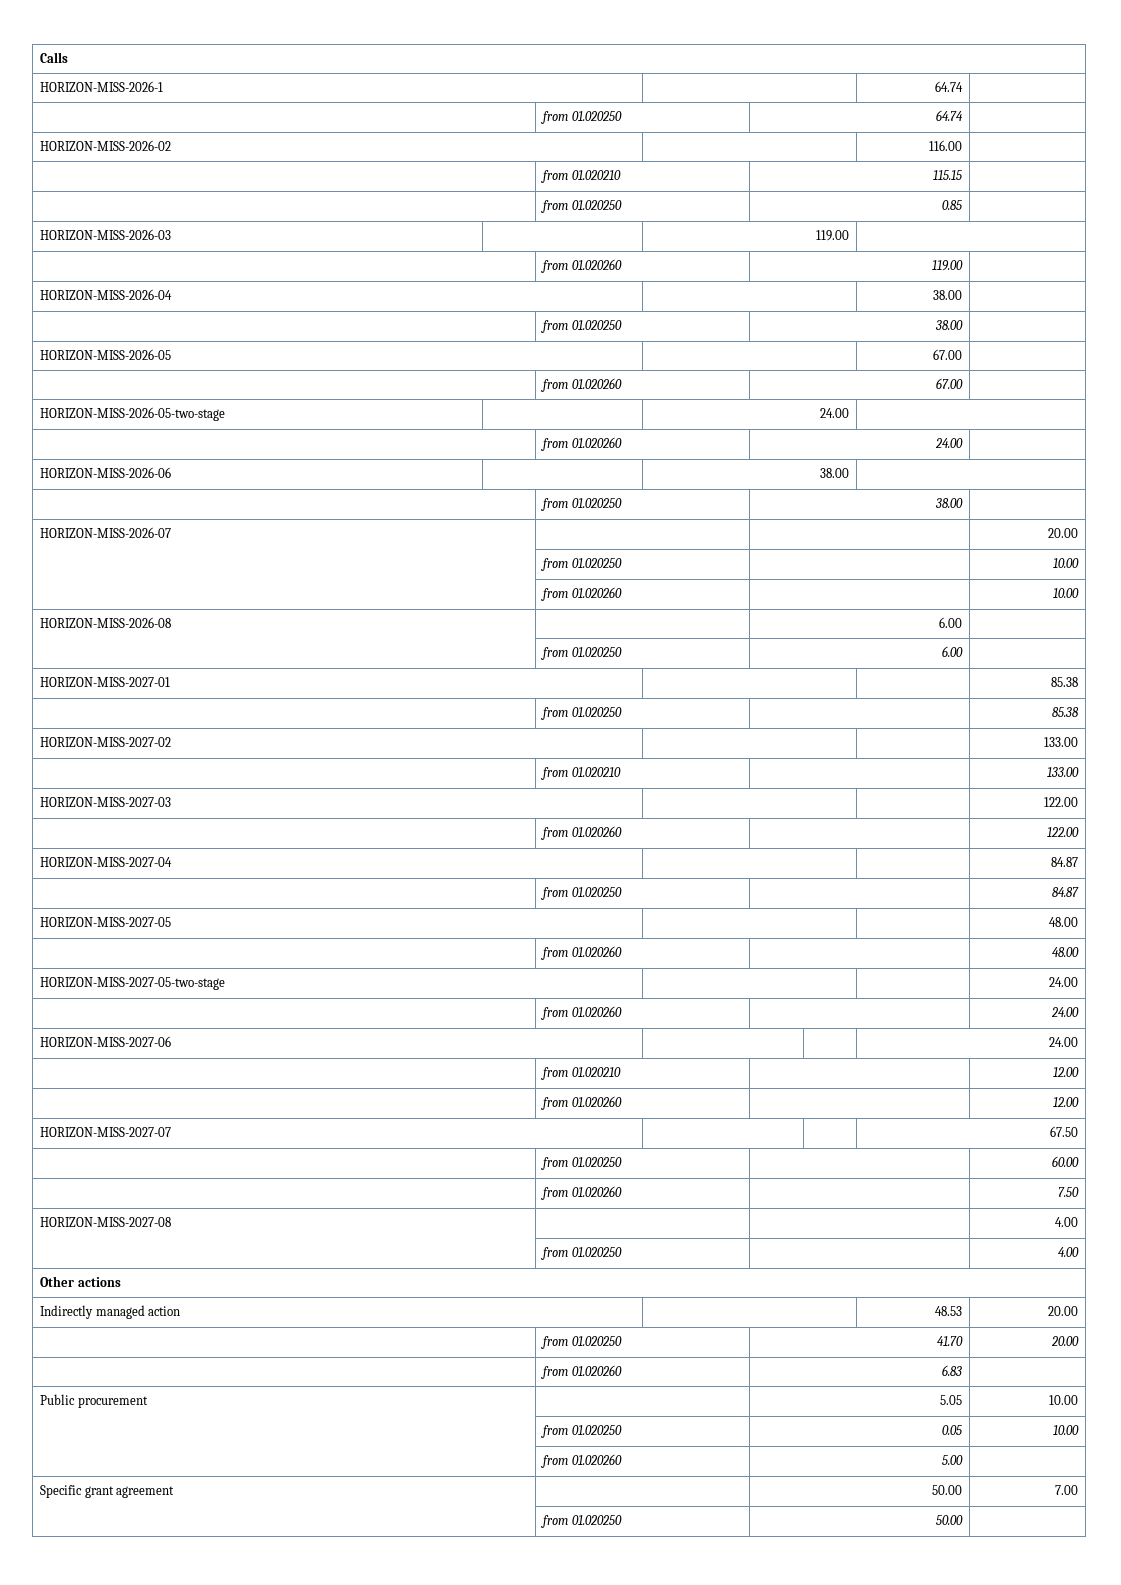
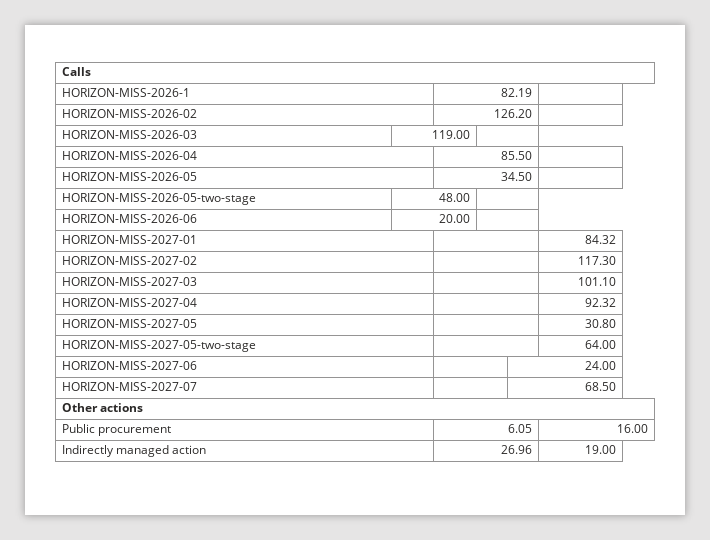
[934,81,963,92] [541,111,622,124] [935,110,963,121] [40,140,172,151] [928,140,962,151] [541,170,621,183] [932,170,962,180] [541,200,622,213] [941,200,962,210] [40,229,172,240] [815,230,849,241] [541,259,622,273] [931,260,963,271] [40,289,173,300] [932,290,962,300] [541,320,622,333] [934,320,963,330] [40,349,172,360] [932,349,962,360] [541,378,622,392] [935,378,963,389] [40,407,226,421] [819,408,849,418] [541,437,622,451] [934,438,963,448] [40,467,172,478] [819,468,849,478] [541,498,622,511] [934,498,963,508] [40,527,172,538] [1047,528,1078,538] [541,558,622,571] [1052,558,1079,568] [541,587,622,601] [1052,588,1079,598] [40,617,172,628] [938,617,962,628] [541,647,622,660] [941,646,963,657] [40,677,171,687] [1050,677,1078,687] [541,707,622,720] [1051,707,1079,717] [40,737,172,747] [1043,737,1078,747] [541,767,621,780] [1046,767,1079,777] [40,797,172,807] [1043,797,1078,807] [541,826,622,840] [1046,827,1079,837] [40,857,173,867] [1050,857,1078,867] [541,887,622,900] [1051,887,1079,897] [40,917,172,927] [1048,917,1078,927] [541,946,622,960] [1051,947,1079,957] [40,977,226,990] [1048,977,1078,987] [541,1006,622,1020] [1050,1007,1079,1017] [40,1036,172,1047] [1048,1037,1078,1047] [541,1067,621,1080] [1052,1067,1079,1077] [541,1096,622,1110] [1052,1097,1079,1107] [40,1127,172,1137] [1049,1126,1078,1137] [541,1157,622,1170] [1051,1156,1079,1167] [541,1186,622,1200] [1057,1187,1079,1197] [40,1217,172,1227] [1054,1217,1078,1227] [541,1247,622,1260] [1057,1247,1079,1257] [40,1276,121,1287] [40,1305,181,1319] [934,1306,962,1316] [1047,1306,1078,1316] [541,1336,622,1349] [936,1336,963,1346] [1050,1336,1079,1346] [541,1365,622,1379] [941,1365,962,1376] [40,1394,148,1408] [939,1395,962,1405] [1048,1395,1078,1405] [541,1425,622,1438] [941,1425,962,1435] [1052,1425,1079,1435] [541,1454,622,1468] [941,1455,963,1465] [40,1485,175,1498] [931,1485,962,1495] [1054,1485,1078,1495] [541,1515,622,1528] [935,1515,963,1525] | 64.74 | // | from 01.020250 | 64.74 | // HORIZON-MISS-2026-02 | | 116.00 | // | from 01.020210 | 115.15 | // | from 01.020250 | 0.85 | // HORIZON-MISS-2026-03 | | 119.00 | // | from 01.020260 | 119.00 | // HORIZON-MISS-2026-04 | | 38.00 | // | from 01.020250 | 38.00 | // HORIZON-MISS-2026-05 | | 67.00 | // | from 01.020260 | 67.00 | // HORIZON-MISS-2026-05-two-stage | | 24.00 | // | from 01.020260 | 24.00 | // HORIZON-MISS-2026-06 | | 38.00 | // | from 01.020250 | 38.00 | // HORIZON-MISS-2026-07 | | | 20.00 // | from 01.020250 | | 10.00 // | from 01.020260 | | 10.00 // HORIZON-MISS-2026-08 | | 6.00 | // | from 01.020250 | 6.00 | // HORIZON-MISS-2027-01 | | | 85.38 // | from 01.020250 | | 85.38 // HORIZON-MISS-2027-02 | | | 133.00 // | from 01.020210 | | 133.00 // HORIZON-MISS-2027-03 | | | 122.00 // | from 01.020260 | | 122.00 // HORIZON-MISS-2027-04 | | | 84.87 // | from 01.020250 | | 84.87 // HORIZON-MISS-2027-05 | | | 48.00 // | from 01.020260 | | 48.00 // HORIZON-MISS-2027-05-two-stage | | | 24.00 // | from 01.020260 | | 24.00 // HORIZON-MISS-2027-06 | | | 24.00 // | from 01.020210 | | 12.00 // | from 01.020260 | | 12.00 // HORIZON-MISS-2027-07 | | | 67.50 // | from 01.020250 | | 60.00 // | from 01.020260 | | 7.50 // HORIZON-MISS-2027-08 | | | 4.00 // | from 01.020250 | | 4.00 // Other actions // Indirectly managed action | | 48.53 | 20.00 // | from 01.020250 | 41.70 | 20.00 // | from 01.020260 | 6.83 | // Public procurement | | 5.05 | 10.00 // | from 01.020250 | 0.05 | 10.00 // | from 01.020260 | 5.00 | // Specific grant agreement | | 50.00 | 7.00 // | from 01.020250 | 50.00 | -> [501,88,533,97] [61,109,197,118] [494,109,533,118] [61,130,197,139] [432,130,471,139] [61,151,197,160] [501,151,533,160] [61,172,197,181] [501,172,533,181] [61,193,256,205] [439,193,471,202] [61,214,197,223] [439,214,471,223] [61,235,197,244] [585,235,617,244] [61,256,197,265] [578,256,617,265] [61,277,197,286] [578,277,617,286] [61,298,197,307] [585,298,617,307] [61,319,197,328] [585,319,617,328] [61,340,256,352] [585,340,617,349] [61,361,197,370] [585,361,617,370] [61,382,197,391] [585,382,617,391] [61,403,143,412] [61,424,171,436] [508,424,533,433] [617,424,649,433] [61,445,206,457] [501,445,533,454] [585,445,617,454] 82.19 | // HORIZON-MISS-2026-02 | 126.20 | // HORIZON-MISS-2026-03 | 119.00 | // HORIZON-MISS-2026-04 | 85.50 | // HORIZON-MISS-2026-05 | 34.50 | // HORIZON-MISS-2026-05-two-stage | 48.00 | // HORIZON-MISS-2026-06 | 20.00 | // HORIZON-MISS-2027-01 | | 84.32 // HORIZON-MISS-2027-02 | | 117.30 // HORIZON-MISS-2027-03 | | 101.10 // HORIZON-MISS-2027-04 | | 92.32 // HORIZON-MISS-2027-05 | | 30.80 // HORIZON-MISS-2027-05-two-stage | | 64.00 // HORIZON-MISS-2027-06 | | 24.00 // HORIZON-MISS-2027-07 | | 68.50 // Other actions // Public procurement | 6.05 | 16.00 // Indirectly managed action | 26.96 | 19.00

